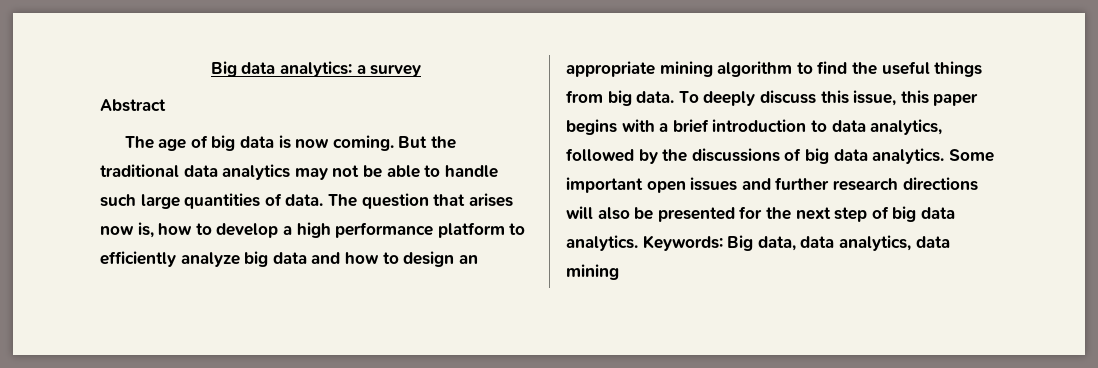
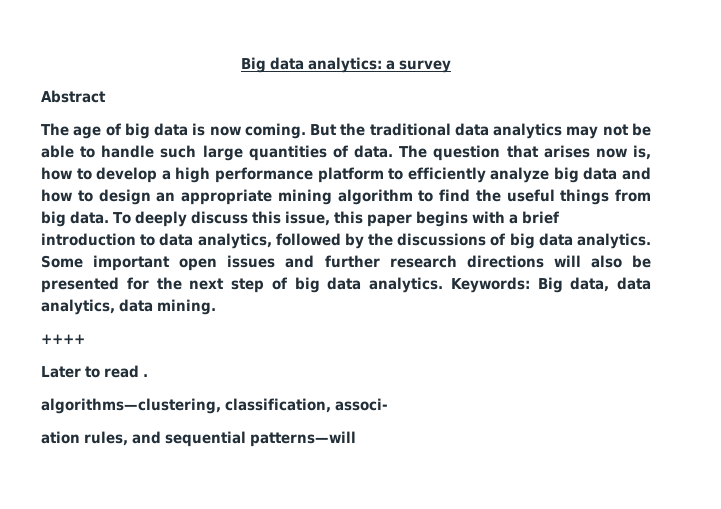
[566,264,619,280] mining -> [157,299,216,315] [41,334,85,344] [41,365,148,378] [41,398,388,414] [41,431,356,447] mining. // ++++ // Later to read . // algorithms—clustering, classification, associ- // ation rules, and sequential patterns—will

